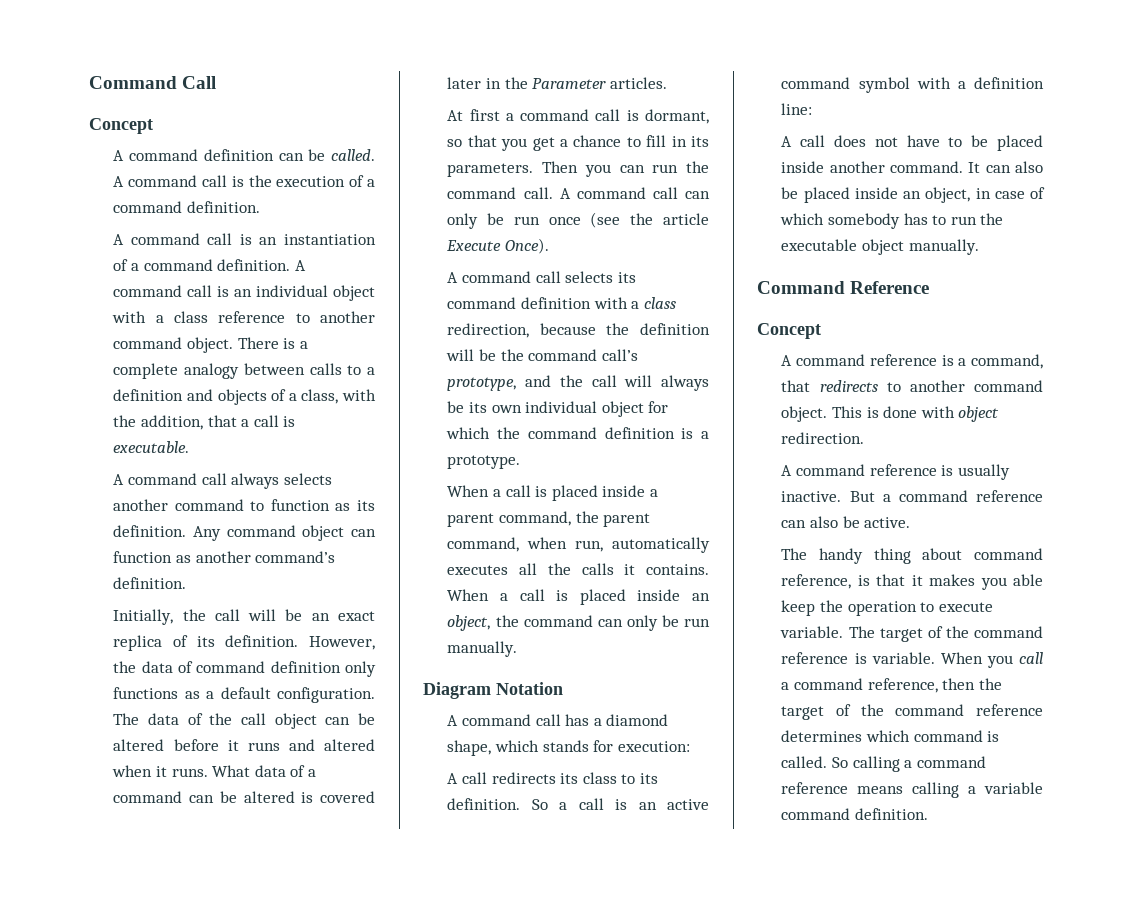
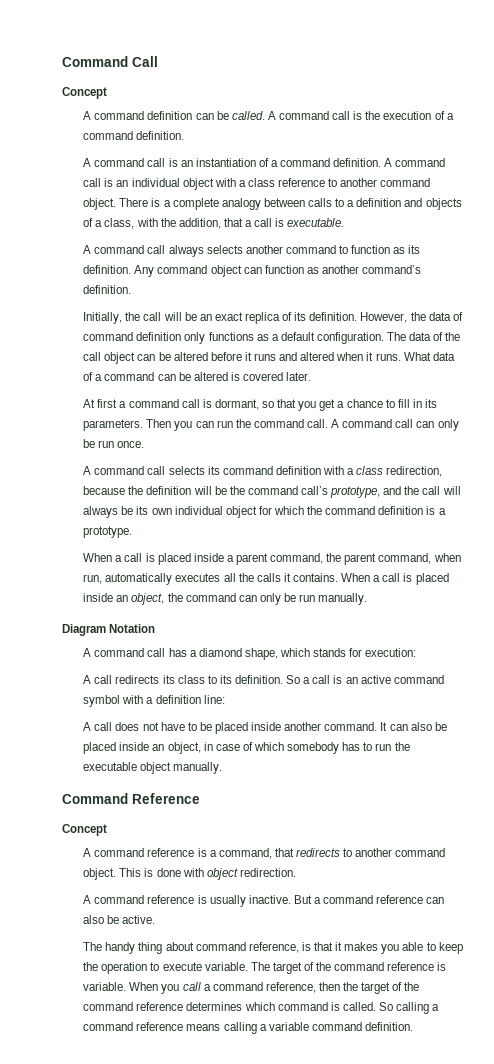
[447,77,667,89] later in the Parameter articles. -> [286,372,312,381] later.
[548,212,709,228] [446,238,550,254] once (see the article Execute Once). -> [117,441,145,448] once.
(1043, 580) none -> [426,942,436,951] to

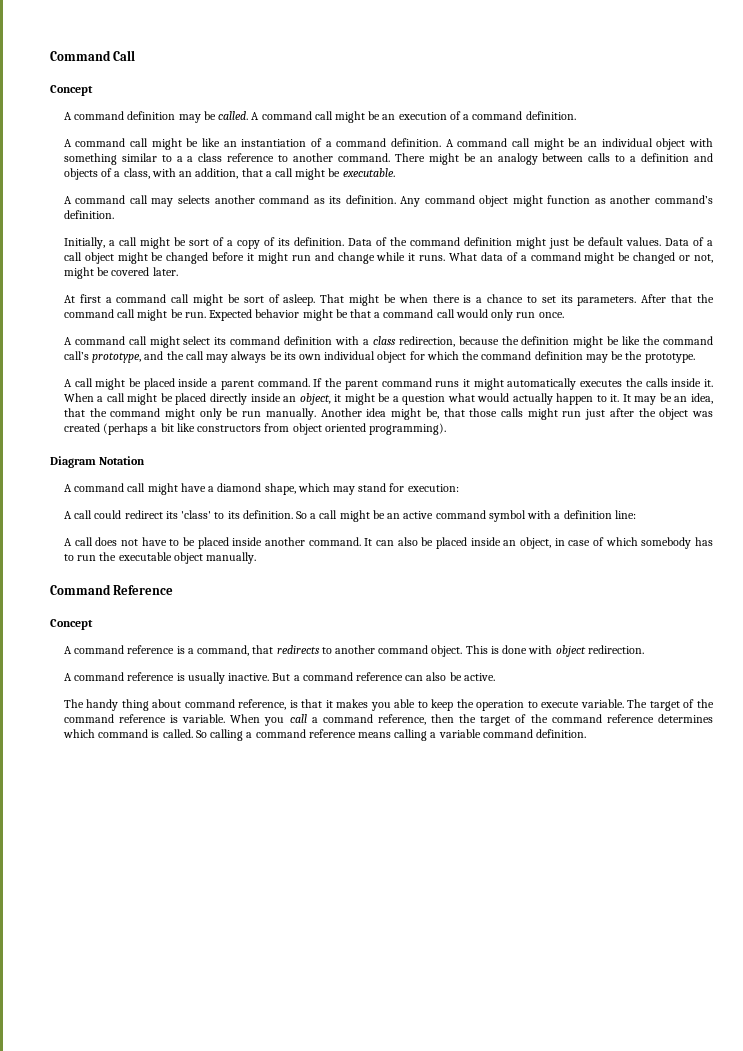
[195,113,214,120] can -> [178,114,201,123] may
[353,111,381,120] is the -> [334,111,396,123] might be an
[168,158,178,167] is -> [151,138,221,150] might be like
[104,178,114,187] is -> [533,138,581,150] might be
(236, 182) none -> [63,153,183,165] something similar to a
[380,178,431,187] [83,198,219,210] command object. There is a complete -> [338,153,493,165] command. There might be an
[160,218,176,227] the -> [179,171,193,177] an
[275,218,285,227] is -> [295,168,341,180] might be
[168,245,204,257] always -> [151,198,174,207] may
[338,245,391,254] to function -> (310, 199) none
[243,267,262,274] can -> [512,195,543,207] might
[125,312,463,324] [83,332,461,344] [83,352,364,364] the call will be an exact replica of its definition. However, the data of command definition only functions as a default configuration. The data of the call object can be altered before it runs and altered when -> [108,237,713,249] [63,252,406,264] a call might be sort of a copy of its definition. Data of the command definition might just be default values. Data of a call object might be changed before it might run and change while
[157,372,240,381] can be altered is -> [584,252,713,264] [63,267,110,279] might be changed or not, might be
[202,399,437,411] [83,419,459,431] [83,439,96,448] is dormant, so that you get a chance to fill in its parameters. Then you can run the command call. A command call can only be -> [193,294,714,306] [63,309,514,321] might be sort of asleep. That might be when there is a chance to set its parameters. After that the command call might be run. Expected behavior might be that a command call would only
[168,466,205,475] selects -> [149,336,211,348] might select
[193,486,227,495] will be -> [573,336,641,348] might be like
[442,486,461,495] will -> [206,354,229,363] may
[426,506,446,515] [83,526,133,538] [83,553,461,565] [83,574,103,584] is a prototype. // When a call is placed inside a parent command, the parent command, when run, -> [585,351,695,363] [63,378,504,390] may be the prototype. // A call might be placed inside a parent command. If the parent command runs it might
[223,573,236,582] all -> (623, 383) none
[283,573,449,585] [83,593,257,605] it contains. When a call is placed inside an object, the command can -> [671,378,713,387] [63,393,714,405] [63,408,195,420] inside it. When a call might be placed directly inside an object, it might be a question what would actually happen to it. It may be an idea, that the command might
(368, 599) none -> [320,408,713,420] [63,423,446,435] Another idea might be, that those calls might run just after the object was created (perhaps a bit like constructors from object oriented programming).
[168,648,187,657] has -> [147,483,206,495] might have
[313,648,347,657] stands -> [332,483,387,495] may stand
[115,675,205,684] redirects its class -> [94,510,212,519] could redirect its 'class'
[333,675,343,684] is -> [339,510,385,522] might be

